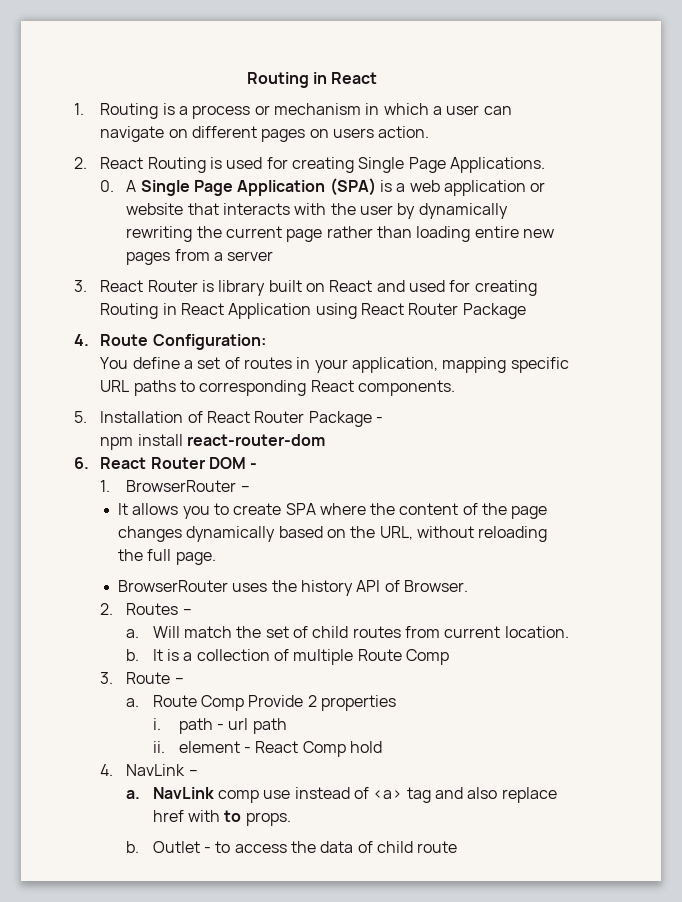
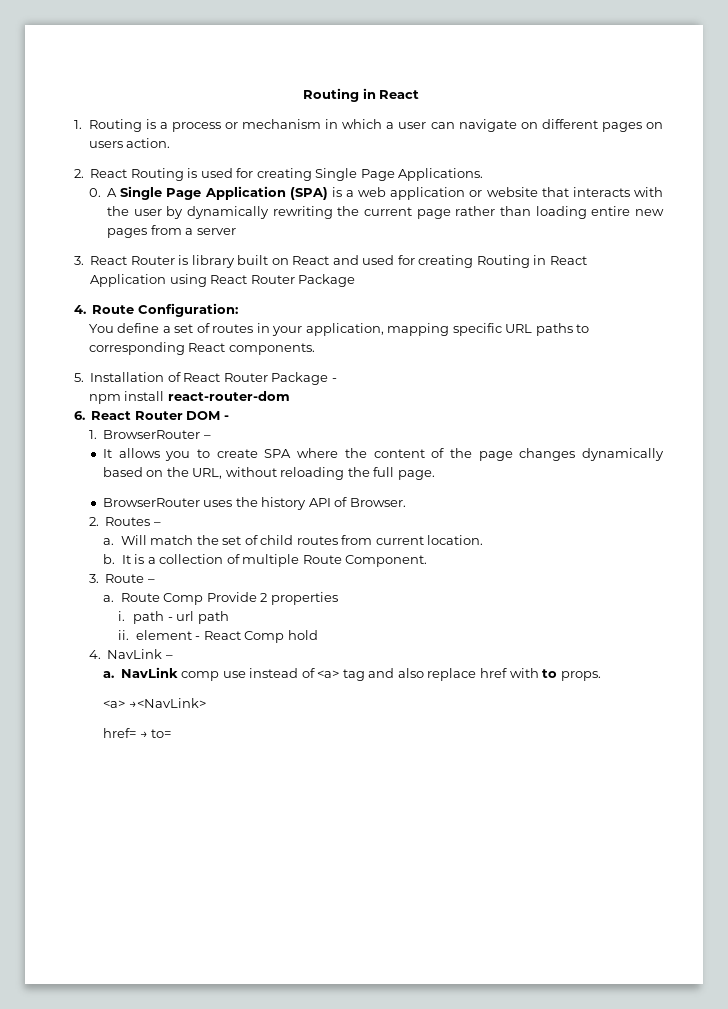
[405,649,449,665] Comp -> [345,555,428,567] Component.
[126,841,458,853] b. Outlet - to access the data of child route -> [103,698,206,708] [103,728,172,738] <a> →<NavLink> // href= → to=

